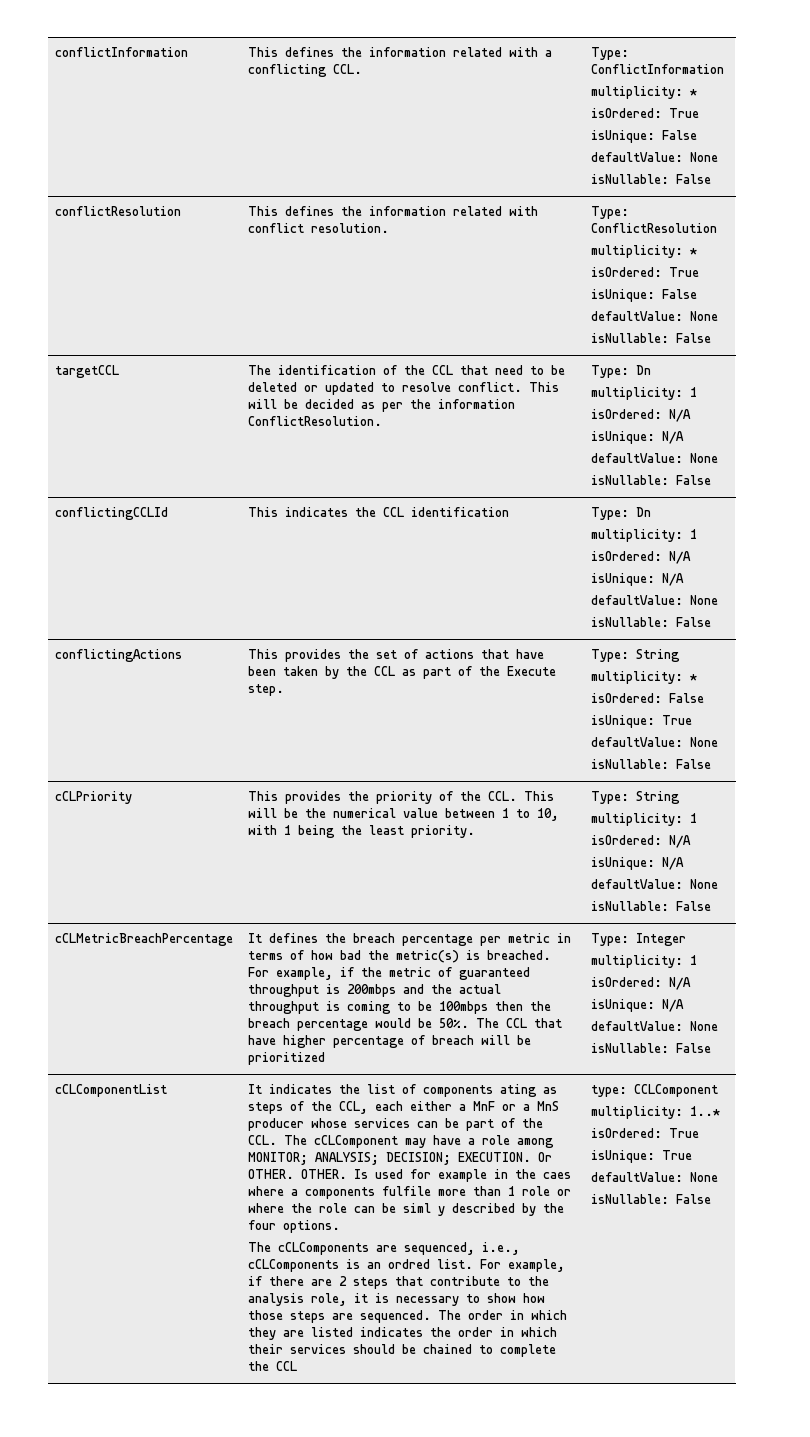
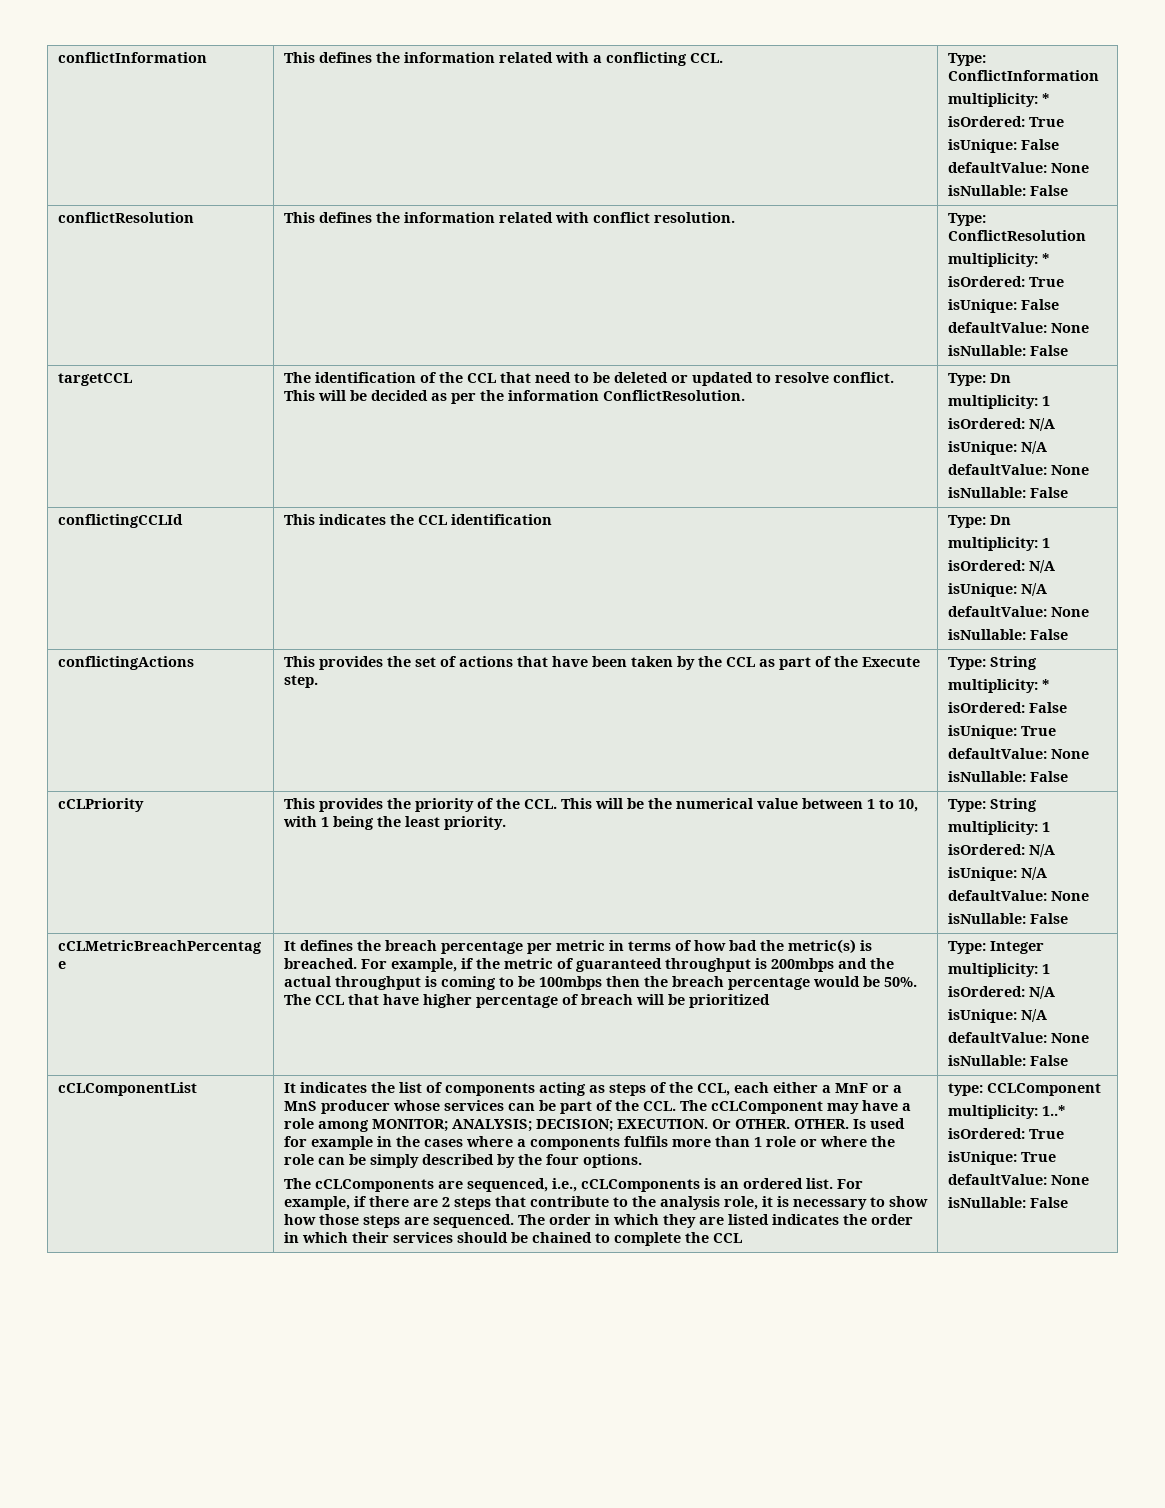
[500,1084,538,1097] ating -> [538,1082,586,1096] acting
[543,1172,572,1179] caes -> [423,1139,463,1147] cases
[382,1186,432,1196] fulfile -> [623,1136,668,1147] fulfils
[403,1203,446,1216] siml y -> [369,1154,419,1168] simply
[388,1259,431,1269] ordred -> [742,1178,803,1189] ordered

